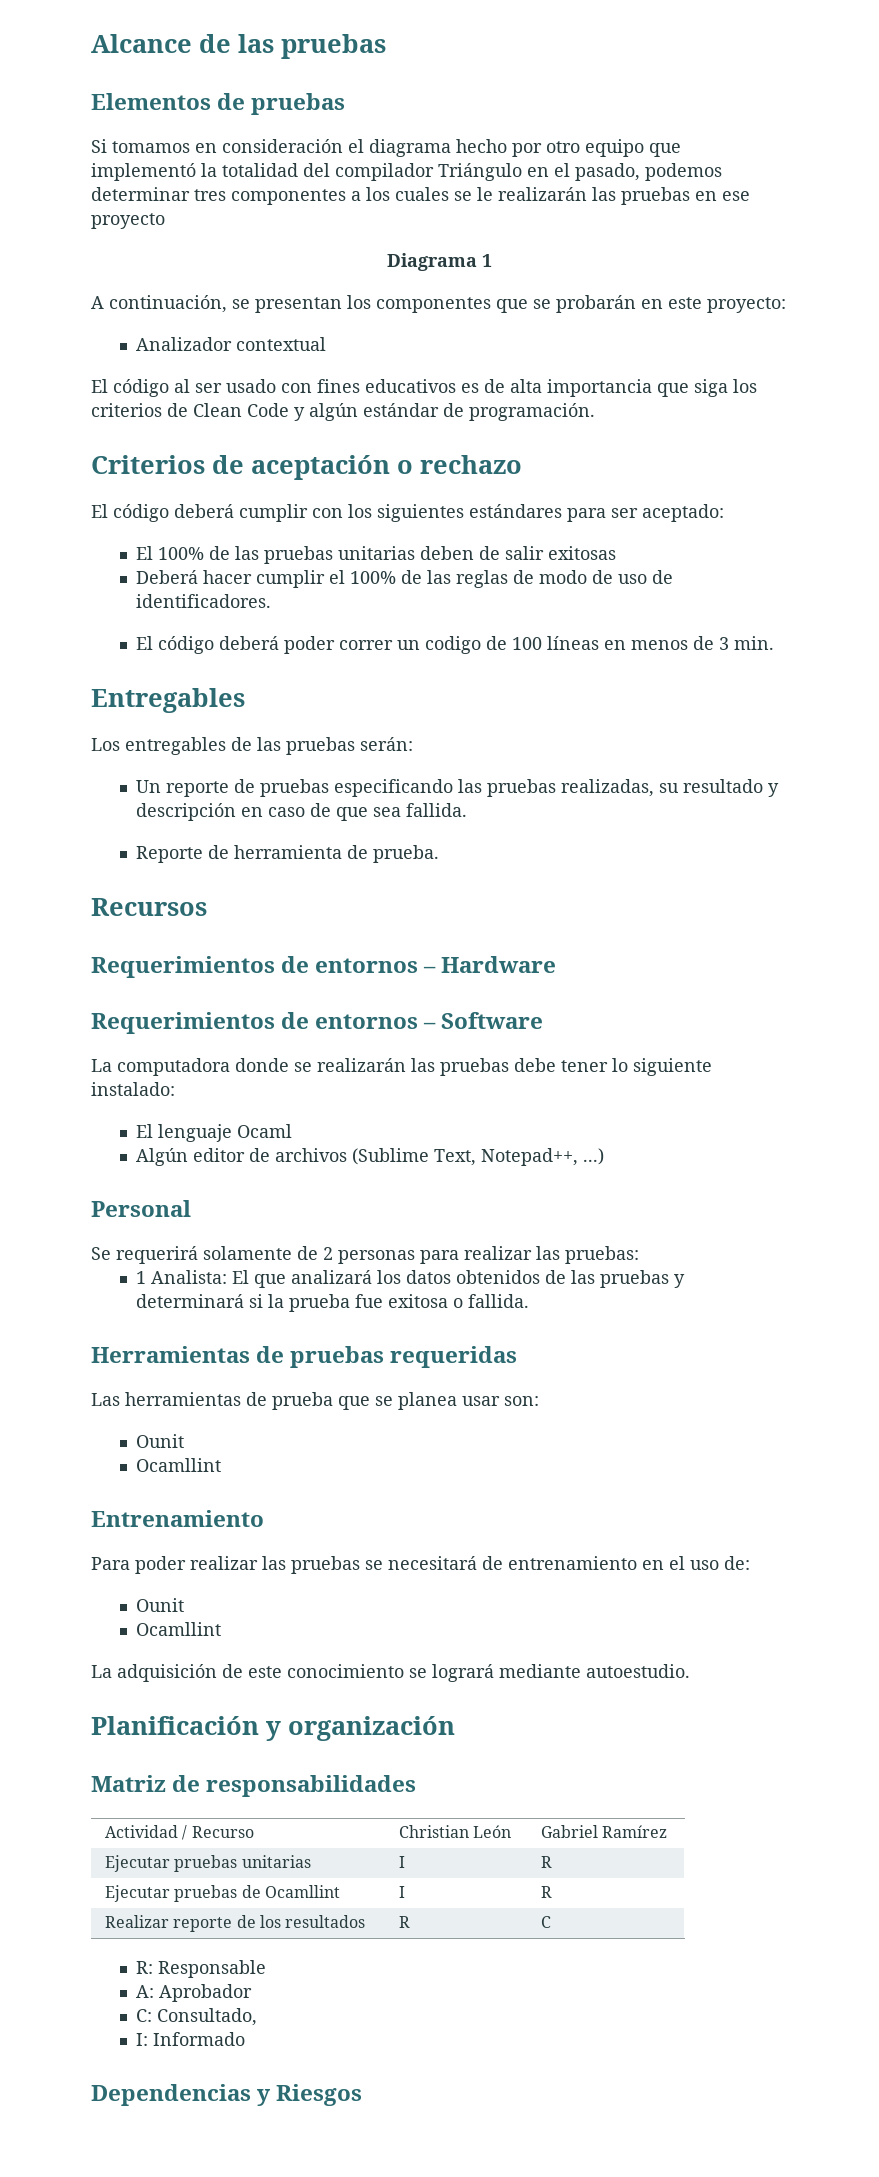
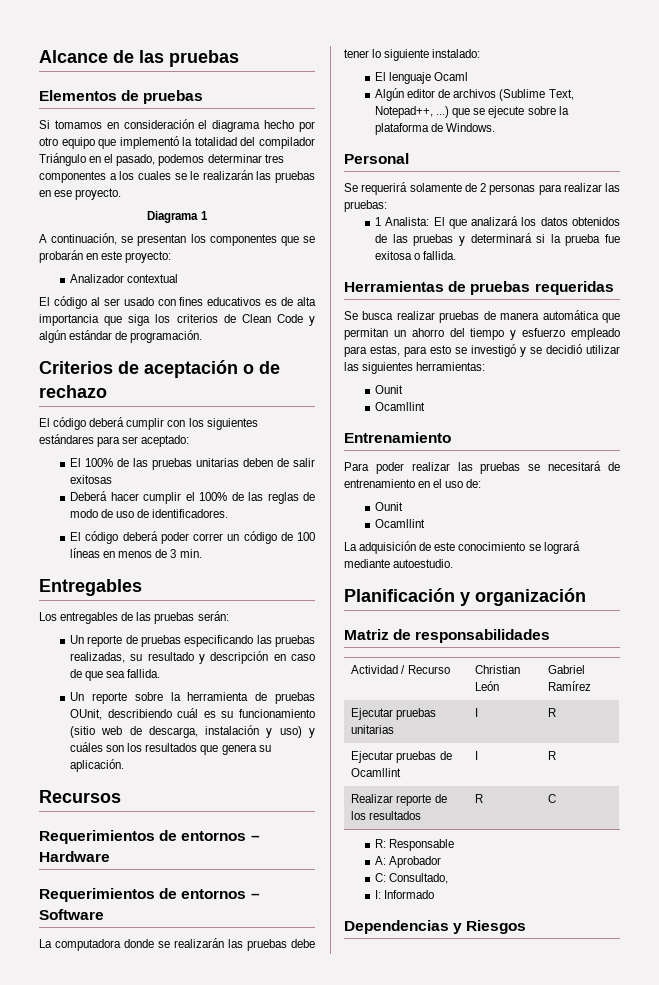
[91,213,165,229] proyecto -> [75,188,122,200] proyecto.
(413, 467) none -> [259,361,280,374] de
[424,636,481,654] codigo -> [243,531,277,544] código
[135,845,439,863] Reporte de herramienta de prueba. -> [70,692,315,704] [70,708,315,720] [70,725,315,738] [70,742,271,755] [70,759,125,772] Un reporte sobre la herramienta de pruebas OUnit, describiendo cuál es su funcionamiento (sitio web de descarga, instalación y uso) y cuáles son los resultados que genera su aplicación.
(604, 1156) none -> [452,106,569,118] [375,123,496,135] que se ejecute sobre la plataforma de Windows.
[91,1392,539,1410] Las herramientas de prueba que se planea usar son: -> [344,310,620,323] [344,328,620,340] [344,344,620,357] [344,362,486,374] Se busca realizar pruebas de manera automática que permitan un ahorro del tiempo y esfuerzo empleado para estas, para esto se investigó y se decidió utilizar las siguientes herramientas:

